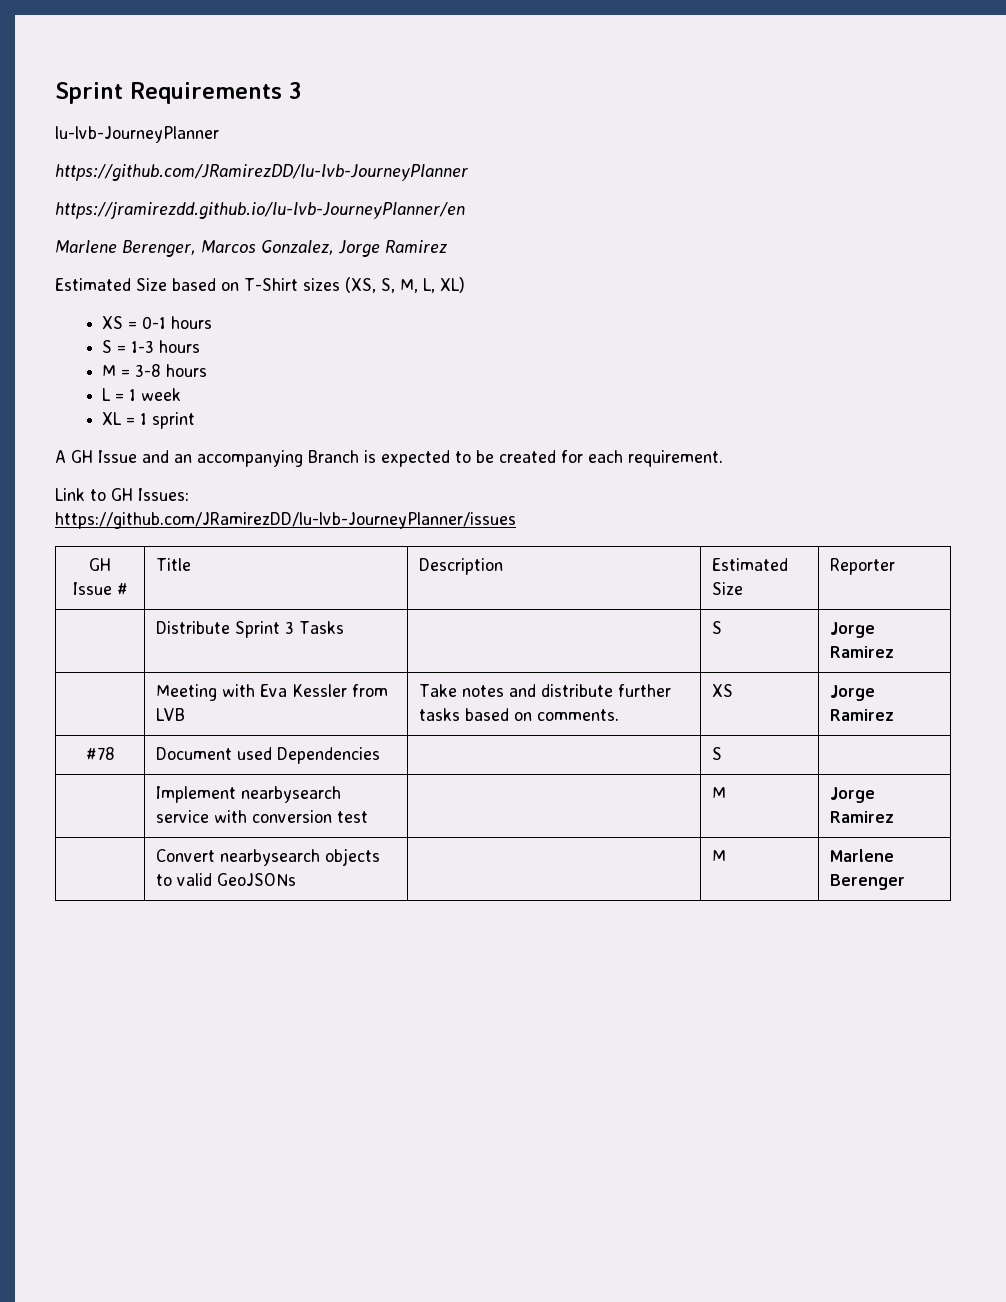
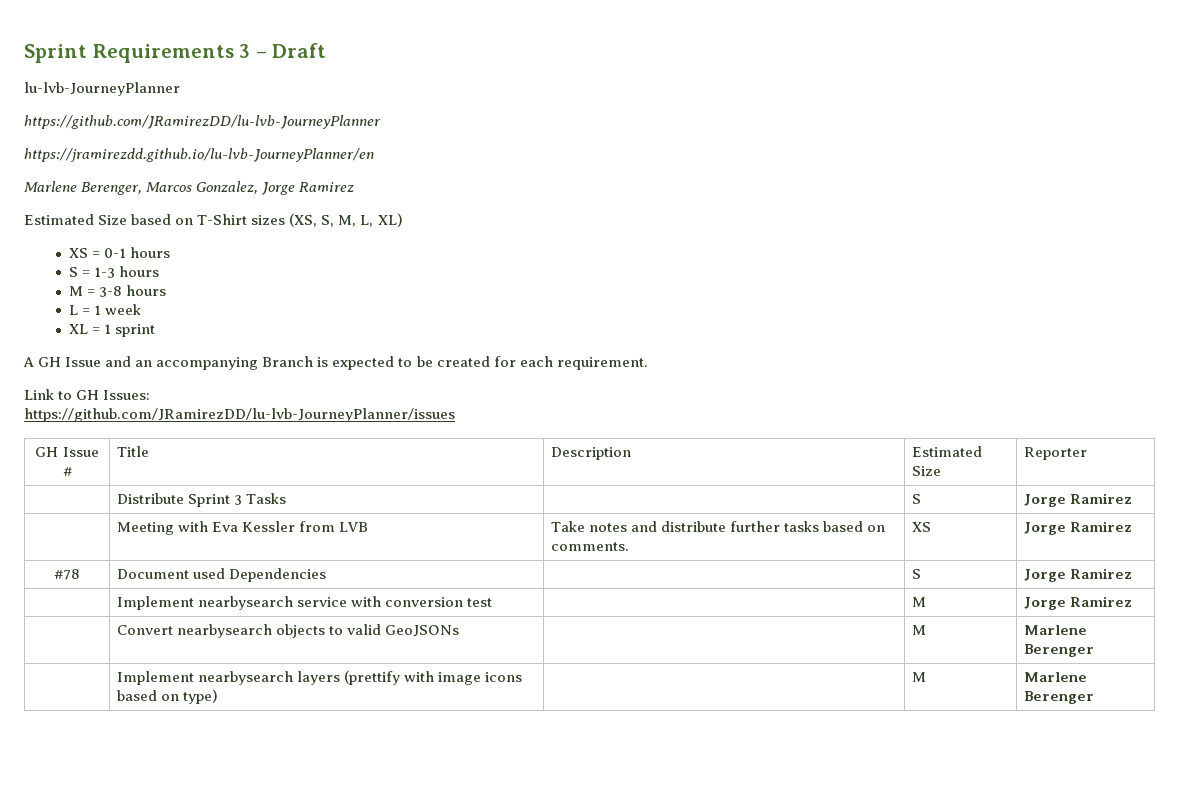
(301, 90) none -> [255,43,327,58] – Draft
(723, 753) none -> [1023,568,1132,582] Jorge Ramirez
(906, 882) none -> [116,670,523,685] [116,689,218,704] [911,672,926,682] [1023,672,1087,682] [1023,691,1094,704] // | Implement nearbysearch layers (prettify with image icons based on type) | | M | Marlene Berenger

